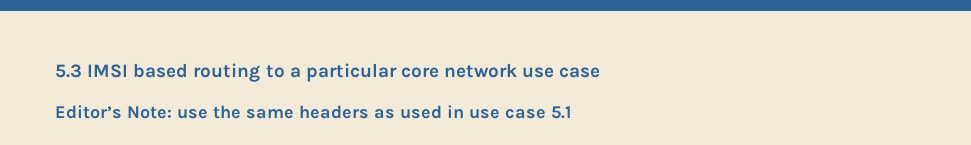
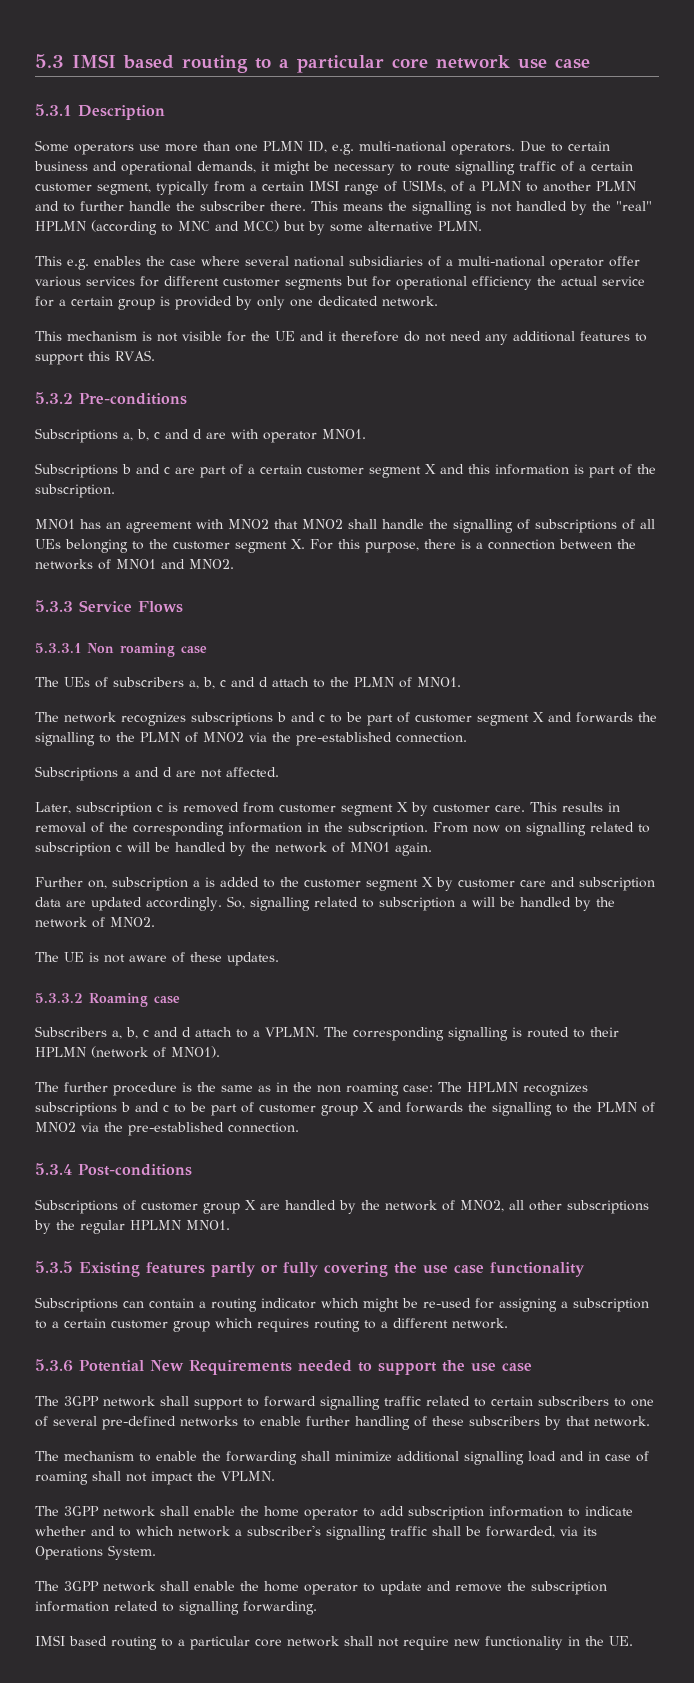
[55,105,571,119] Editor’s Note: use the same headers as used in use case 5.1 -> [35,104,165,120] [35,140,610,155] [34,161,633,175] [35,180,636,195] [35,201,652,215] [35,220,482,235] [35,256,640,270] [35,276,645,290] [35,296,438,310] [35,331,647,345] [35,350,155,365] [35,392,187,405] [35,428,366,443] [35,463,656,478] [35,484,115,498] [35,519,655,533] [35,539,636,553] [35,559,234,570] [35,600,183,613] [35,643,207,657] [35,677,461,689] [35,712,657,726] [35,732,467,746] [35,766,279,781] [35,802,620,816] [35,822,650,836] [35,842,432,856] [35,877,655,891] [35,896,615,911] [35,917,155,928] [35,952,279,966] [35,993,180,1007] [35,1026,619,1041] [35,1046,220,1058] [35,1082,588,1096] [35,1102,655,1116] [35,1122,299,1136] [35,1163,192,1176] [35,1199,649,1214] [34,1220,230,1234] [35,1261,585,1277] [35,1297,649,1312] [35,1318,508,1332] [35,1359,532,1375] [35,1396,654,1410] [35,1416,650,1430] [35,1451,649,1465] [35,1471,275,1485] [35,1506,633,1520] [35,1525,597,1540] [35,1545,156,1560] [35,1581,607,1595] [35,1601,317,1615] [35,1635,633,1650] 5.3.1 Description // Some operators use more than one PLMN ID, e.g. multi-national operators. Due to certain business and operational demands, it might be necessary to route signalling traffic of a certain customer segment, typically from a certain IMSI range of USIMs, of a PLMN to another PLMN and to further handle the subscriber there. This means the signalling is not handled by the "real" HPLMN (according to MNC and MCC) but by some alternative PLMN. // This e.g. enables the case where several national subsidiaries of a multi-national operator offer various services for different customer segments but for operational efficiency the actual service for a certain group is provided by only one dedicated network. // This mechanism is not visible for the UE and it therefore do not need any additional features to support this RVAS. // 5.3.2 Pre-conditions // Subscriptions a, b, c and d are with operator MNO1. // Subscriptions b and c are part of a certain customer segment X and this information is part of the subscription. // MNO1 has an agreement with MNO2 that MNO2 shall handle the signalling of subscriptions of all UEs belonging to the customer segment X. For this purpose, there is a connection between the networks of MNO1 and MNO2. // 5.3.3 Service Flows // 5.3.3.1 Non roaming case // The UEs of subscribers a, b, c and d attach to the PLMN of MNO1. // The network recognizes subscriptions b and c to be part of customer segment X and forwards the signalling to the PLMN of MNO2 via the pre-established connection. // Subscriptions a and d are not affected. // Later, subscription c is removed from customer segment X by customer care. This results in removal of the corresponding information in the subscription. From now on signalling related to subscription c will be handled by the network of MNO1 again. // Further on, subscription a is added to the customer segment X by customer care and subscription data are updated accordingly. So, signalling related to subscription a will be handled by the network of MNO2. // The UE is not aware of these updates. // 5.3.3.2 Roaming case // Subscribers a, b, c and d attach to a VPLMN. The corresponding signalling is routed to their HPLMN (network of MNO1). // The further procedure is the same as in the non roaming case: The HPLMN recognizes subscriptions b and c to be part of customer group X and forwards the signalling to the PLMN of MNO2 via the pre-established connection. // 5.3.4 Post-conditions // Subscriptions of customer group X are handled by the network of MNO2, all other subscriptions by the regular HPLMN MNO1. // 5.3.5 Existing features partly or fully covering the use case functionality // Subscriptions can contain a routing indicator which might be re-used for assigning a subscription to a certain customer group which requires routing to a different network. // 5.3.6 Potential New Requirements needed to support the use case // The 3GPP network shall support to forward signalling traffic related to certain subscribers to one of several pre-defined networks to enable further handling of these subscribers by that network. // The mechanism to enable the forwarding shall minimize additional signalling load and in case of roaming shall not impact the VPLMN. // The 3GPP network shall enable the home operator to add subscription information to indicate whether and to which network a subscriber's signalling traffic shall be forwarded, via its Operations System. // The 3GPP network shall enable the home operator to update and remove the subscription information related to signalling forwarding. // IMSI based routing to a particular core network shall not require new functionality in the UE.

